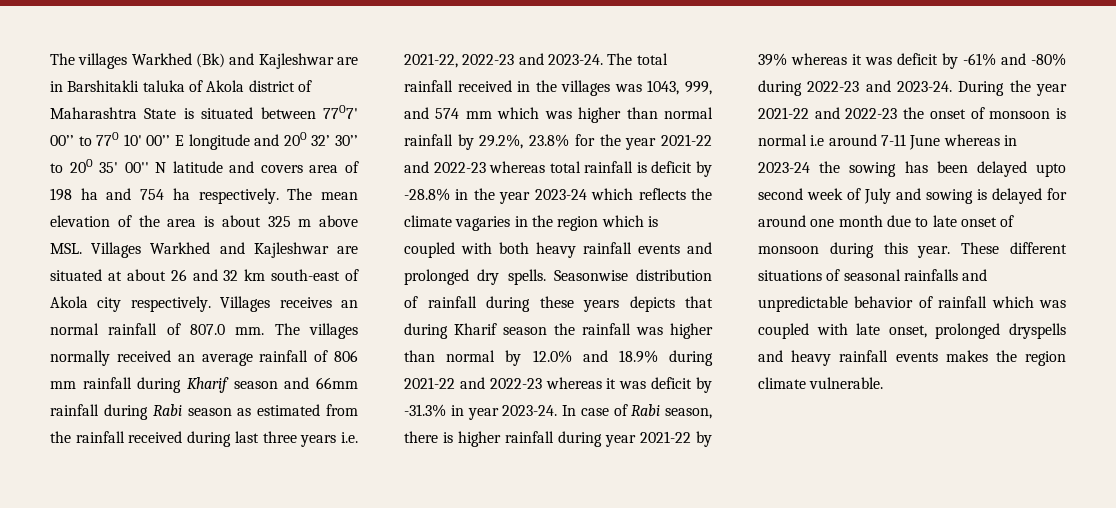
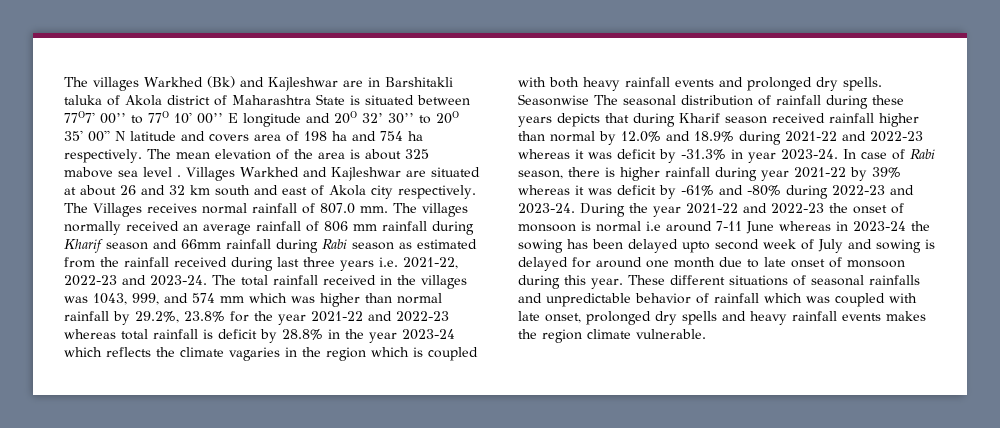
[298,215,358,227] [50,243,82,254] m above MSL. -> [64,167,181,178] mabove sea level .
[271,269,341,281] south-east -> [215,185,307,196] south and east
(211, 304) none -> [64,203,88,213] The
[341,300,358,308] an -> (197, 208) none
[404,188,450,201] -28.8% -> [282,329,323,340] 28.8%
(628, 275) none -> [594,95,676,106] The seasonal
[554,323,663,335] the rainfall was -> [772,113,874,123] received rainfall
[1009,323,1066,339] dryspells -> [655,311,717,325] dry spells

